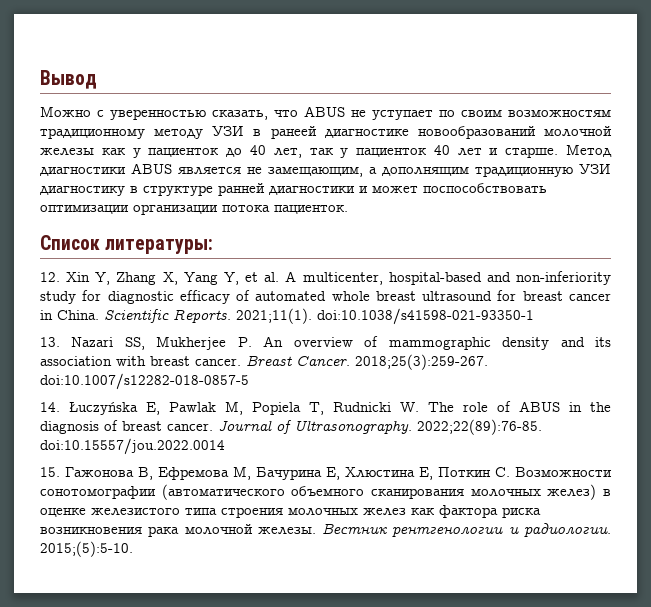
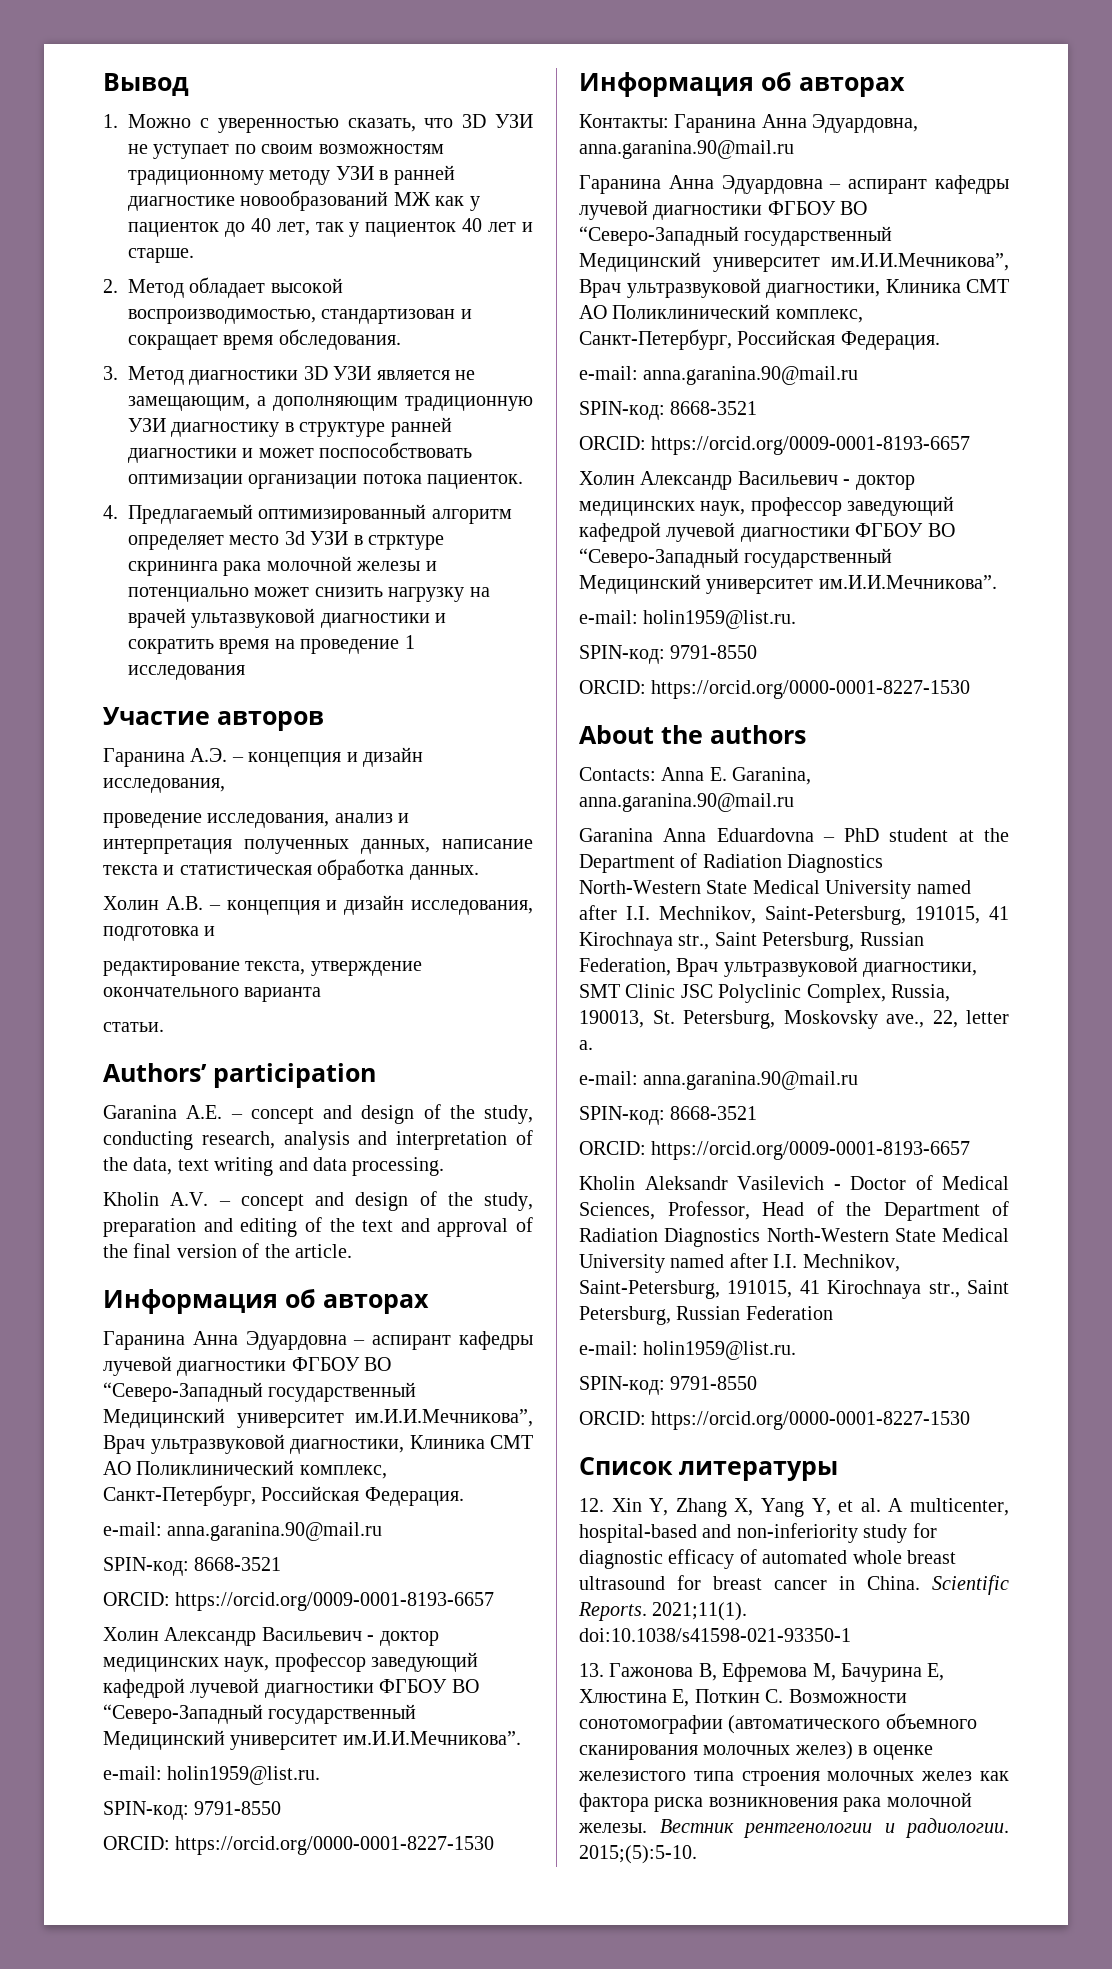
(97, 79) none -> [103,114,118,128] 1.
[304,106,345,117] ABUS -> [462,114,533,128] 3D УЗИ
[270,126,317,139] ранеей -> [393,165,455,185] ранней
[544,126,612,137] [40,148,94,156] молочной железы -> [393,192,430,206] МЖ
[565,144,612,157] [40,163,172,176] Метод диагностики ABUS -> [103,277,343,298] [128,309,472,324] [128,329,401,350] [103,366,372,385] // 2. Метод обладает высокой воспроизводимостью, стандартизован и сокращает время обследования. // 3. Метод диагностики 3D УЗИ
[382,167,469,176] дополнящим -> [273,396,398,411] дополняющим
(348, 209) none -> [103,504,512,524] [128,531,444,550] [128,556,437,576] [128,587,490,602] [128,608,447,628] [128,635,415,654] [128,665,245,680] [103,707,324,731] [103,747,423,767] [103,778,225,793] [103,813,410,828] [103,839,533,854] [103,859,479,880] [103,895,533,915] [103,926,216,941] [103,961,422,976] [103,987,322,1002] [103,1022,164,1032] [103,1063,376,1088] [103,1104,533,1124] [103,1130,533,1150] [103,1157,445,1176] [103,1191,533,1211] [103,1217,533,1237] [103,1243,352,1258] [103,1289,429,1314] [103,1331,533,1350] [103,1356,392,1376] [103,1382,417,1402] [103,1408,533,1428] [103,1434,533,1454] [103,1460,387,1479] [103,1485,464,1506] [103,1522,383,1541] [103,1557,282,1576] [103,1592,495,1611] [103,1627,439,1646] [103,1652,479,1672] [103,1678,479,1698] [103,1704,417,1724] [103,1730,521,1750] [103,1766,321,1785] [103,1801,282,1820] [103,1836,495,1855] [579,72,905,97] [579,114,919,133] [579,140,794,159] [579,175,1009,194] [579,200,868,220] [579,226,893,246] [579,252,1009,272] [579,278,1009,298] [579,304,863,323] [579,329,940,350] [579,366,859,385] [579,401,758,420] [579,436,971,455] [579,471,915,490] [579,496,955,516] [579,522,955,542] [579,548,893,568] [579,574,997,594] [579,610,797,629] [579,645,758,664] [579,680,971,699] [579,725,806,744] [579,767,812,785] [579,793,794,812] [579,828,1009,842] [579,853,884,873] [579,880,971,899] [579,905,1009,925] [579,932,924,951] [579,957,978,977] [579,984,950,1003] [579,1010,1009,1029] [579,1040,593,1050] [579,1071,859,1090] [579,1106,758,1125] [579,1141,971,1160] [579,1175,1009,1190] [579,1201,1009,1221] [579,1228,1009,1247] [579,1253,900,1273] [579,1280,1009,1299] [579,1306,833,1325] [579,1341,797,1360] [579,1376,758,1395] [579,1411,971,1430] // 4. Предлагаемый оптимизированный алгоритм определяет место 3d УЗИ в стрктуре скрининга рака молочной железы и потенциально может снизить нагрузку на врачей ультазвуковой диагностики и сократить время на проведение 1 исследования // Участие авторов // Гаранина А.Э. – концепция и дизайн исследования, // проведение исследования, анализ и интерпретация полученных данных, написание текста и статистическая обработка данных. // Холин А.В. – концепция и дизайн исследования, подготовка и // редактирование текста, утверждение окончательного варианта // статьи. // Authors’ participation // Garanina A.E. – сoncept and design of the study, conducting research, analysis and interpretation of the data, text writing and data processing. // Kholin A.V. – concept and design of the study, preparation and editing of the text and approval of the final version of the article. // Информация об авторах // Гаранина Анна Эдуардовна – аспирант кафедры лучевой диагностики ФГБОУ ВО “Северо-Западный государственный Медицинский университет им.И.И.Мечникова”, Врач ультразвуковой диагностики, Клиника СМТ АО Поликлинический комплекс, Санкт-Петербург, Российская Федерация. // e-mail: anna.garanina.90@mail.ru // SPIN-код: 8668-3521 // ORCID: https://orcid.org/0009-0001-8193-6657 // Холин Александр Васильевич - доктор медицинских наук, профессор заведующий кафедрой лучевой диагностики ФГБОУ ВО “Северо-Западный государственный Медицинский университет им.И.И.Мечникова”. // e-mail: holin1959@list.ru. // SPIN-код: 9791-8550 // ORCID: https://orcid.org/0000-0001-8227-1530 // Информация об авторах // Контакты: Гаранина Анна Эдуардовна, anna.garanina.90@mail.ru // Гаранина Анна Эдуардовна – аспирант кафедры лучевой диагностики ФГБОУ ВО “Северо-Западный государственный Медицинский университет им.И.И.Мечникова”, Врач ультразвуковой диагностики, Клиника СМТ АО Поликлинический комплекс, Санкт-Петербург, Российская Федерация. // e-mail: anna.garanina.90@mail.ru // SPIN-код: 8668-3521 // ORCID: https://orcid.org/0009-0001-8193-6657 // Холин Александр Васильевич - доктор медицинских наук, профессор заведующий кафедрой лучевой диагностики ФГБОУ ВО “Северо-Западный государственный Медицинский университет им.И.И.Мечникова”. // e-mail: holin1959@list.ru. // SPIN-код: 9791-8550 // ORCID: https://orcid.org/0000-0001-8227-1530 // About the authors // Contacts: Anna E. Garanina, anna.garanina.90@mail.ru // Garanina Anna Eduardovna – PhD student at the Department of Radiation Diagnostics North-Western State Medical University named after I.I. Mechnikov, Saint-Petersburg, 191015, 41 Kirochnaya str., Saint Petersburg, Russian Federation, Врач ультразвуковой диагностики, SMT Clinic JSC Polyclinic Complex, Russia, 190013, St. Petersburg, Moskovsky ave., 22, letter a. // e-mail: anna.garanina.90@mail.ru // SPIN-код: 8668-3521 // ORCID: https://orcid.org/0009-0001-8193-6657 // Kholin Aleksandr Vasilevich - Doctor of Medical Sciences, Professor, Head of the Department of Radiation Diagnostics North-Western State Medical University named after I.I. Mechnikov, Saint-Petersburg, 191015, 41 Kirochnaya str., Saint Petersburg, Russian Federation // e-mail: holin1959@list.ru. // SPIN-код: 9791-8550 // ORCID: https://orcid.org/0000-0001-8227-1530
[105,239,214,254] литературы: -> [679,1461,838,1481] литературы
[71,336,611,350] [40,354,488,370] [40,373,249,390] [40,401,611,415] [40,419,542,435] [40,438,225,455] [40,467,60,477] Nazari SS, Mukherjee P. An overview of mammographic density and its association with breast cancer. Breast Cancer. 2018;25(3):259-267. doi:10.1007/s12282-018-0857-5 // 14. Łuczyńska E, Pawlak M, Popiela T, Rudnicki W. The role of ABUS in the diagnosis of breast cancer. Journal of Ultrasonography. 2022;22(89):76-85. doi:10.15557/jou.2022.0014 // 15. -> (604, 1670) none

